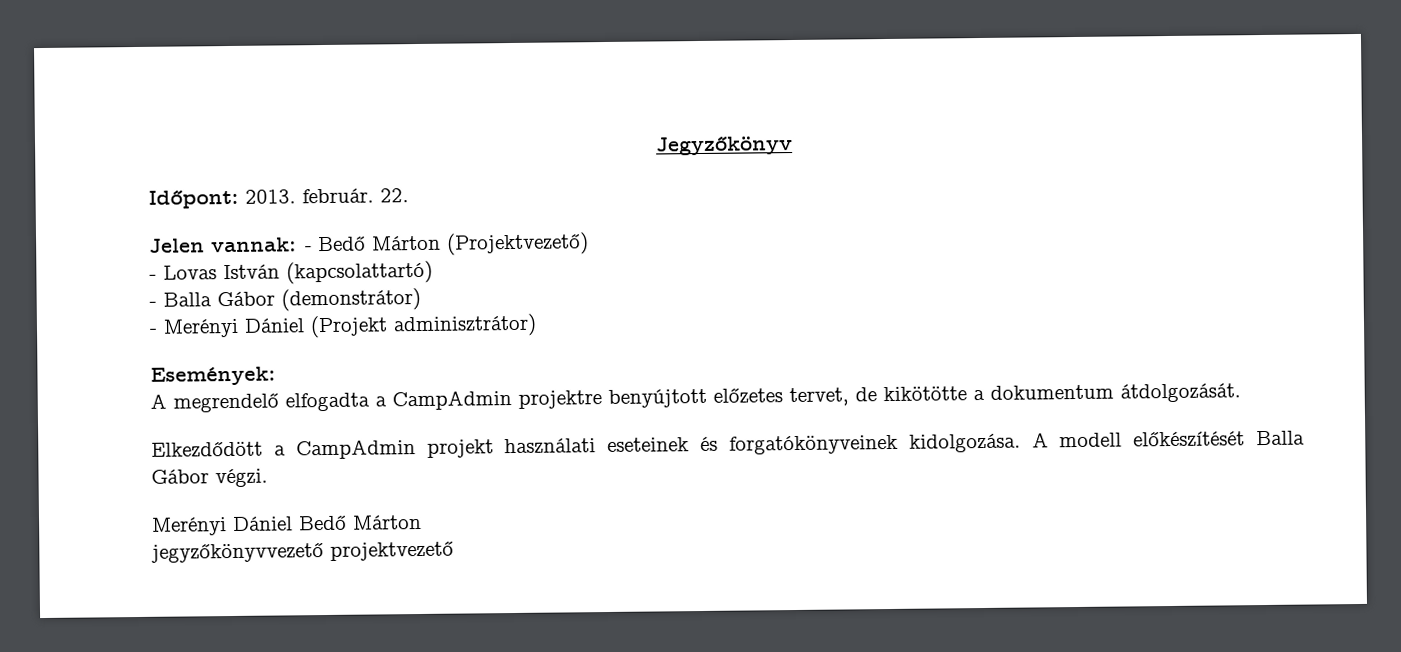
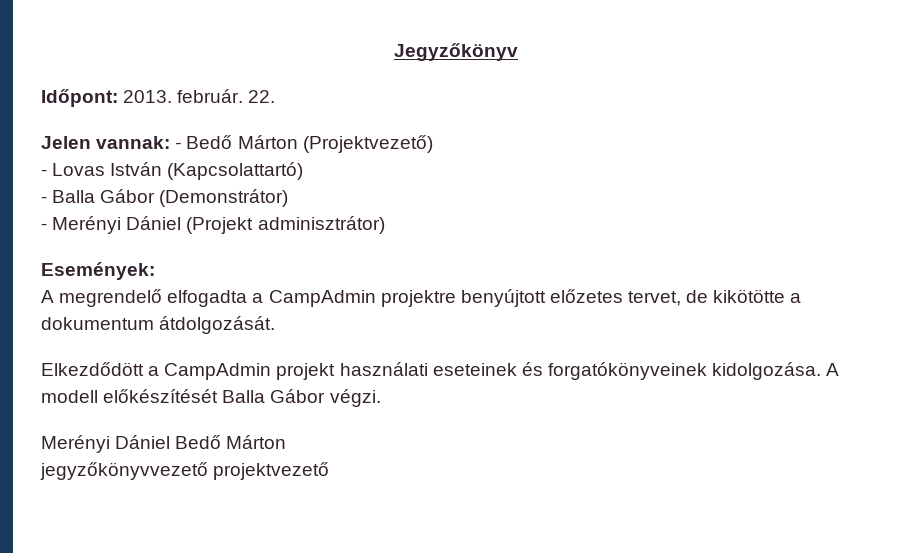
[286,260,433,285] (kapcsolattartó) -> [167,162,304,180] (Kapcsolattartó)
[281,287,421,312] (demonstrátor) -> [159,189,289,207] (Demonstrátor)

